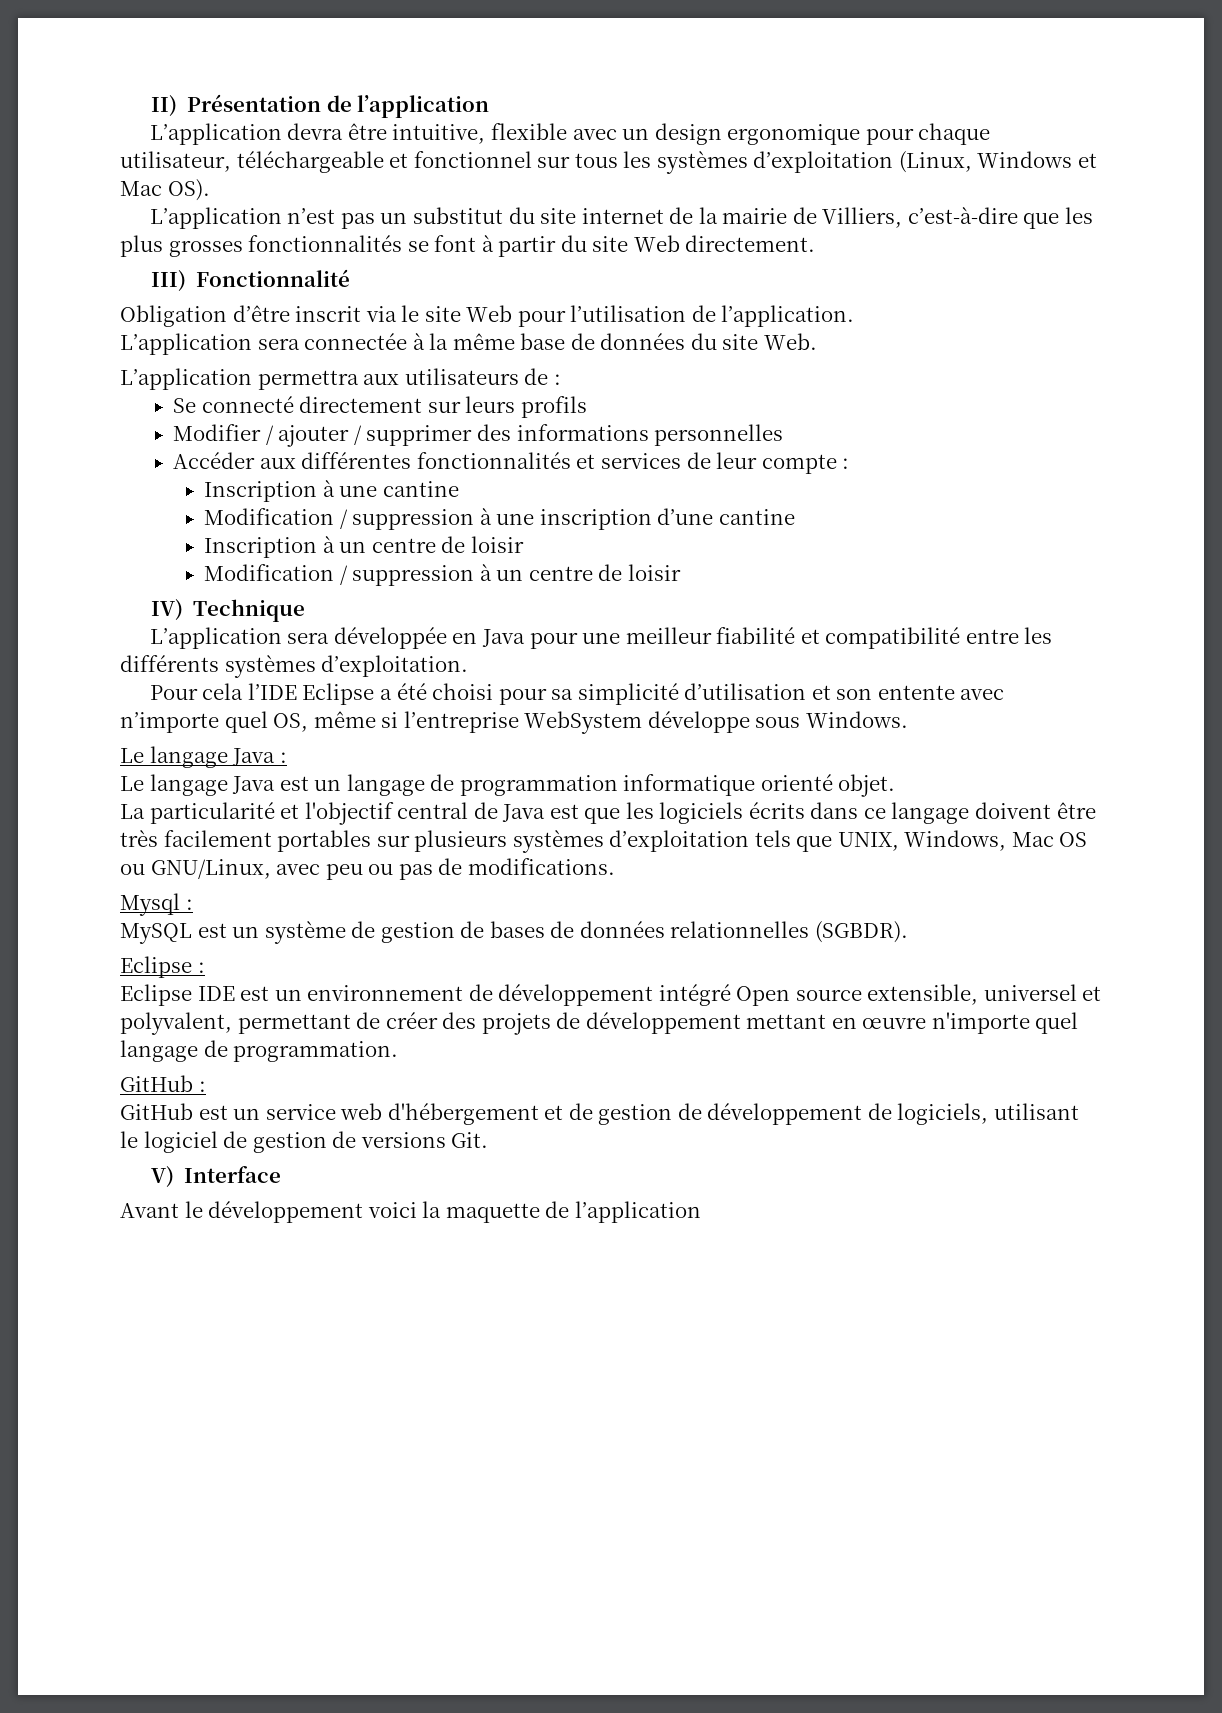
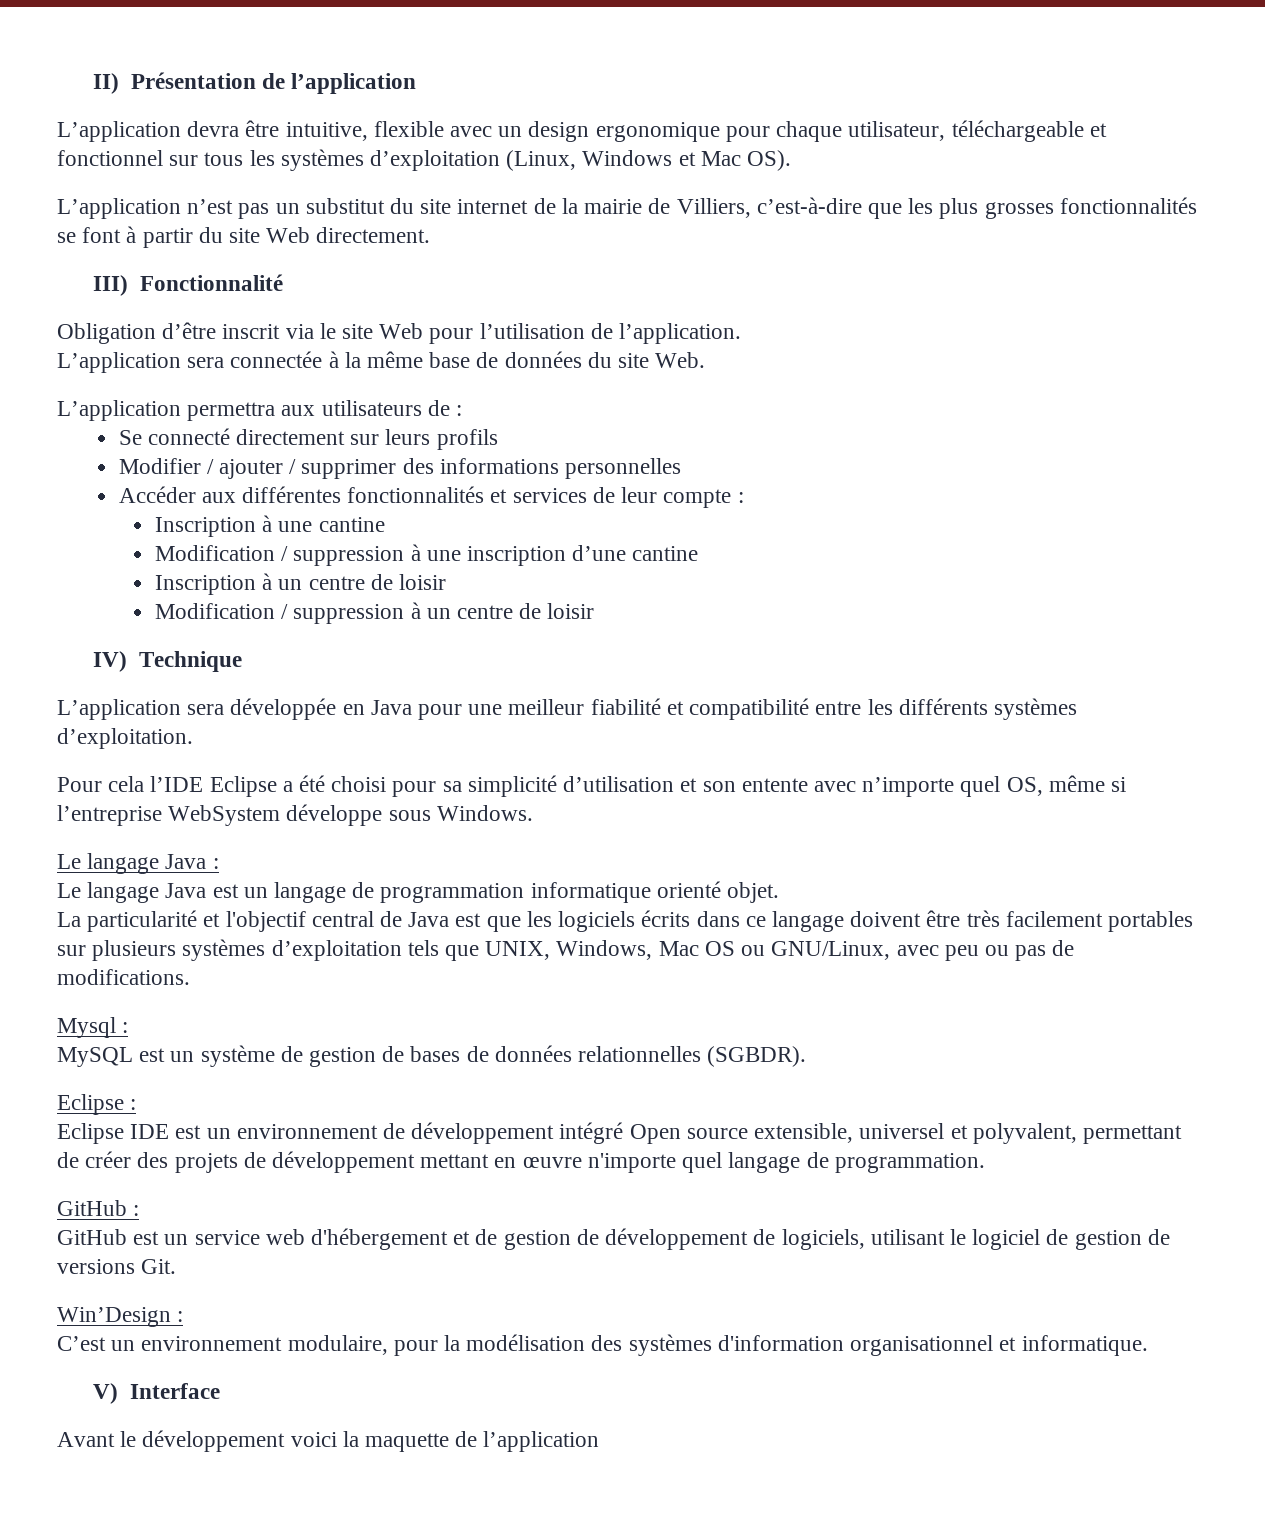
(489, 1140) none -> [57,1307,184,1327] [57,1334,1148,1356] // Win’Design : // C’est un environnement modulaire, pour la modélisation des systèmes d'information organisationnel et informatique.

